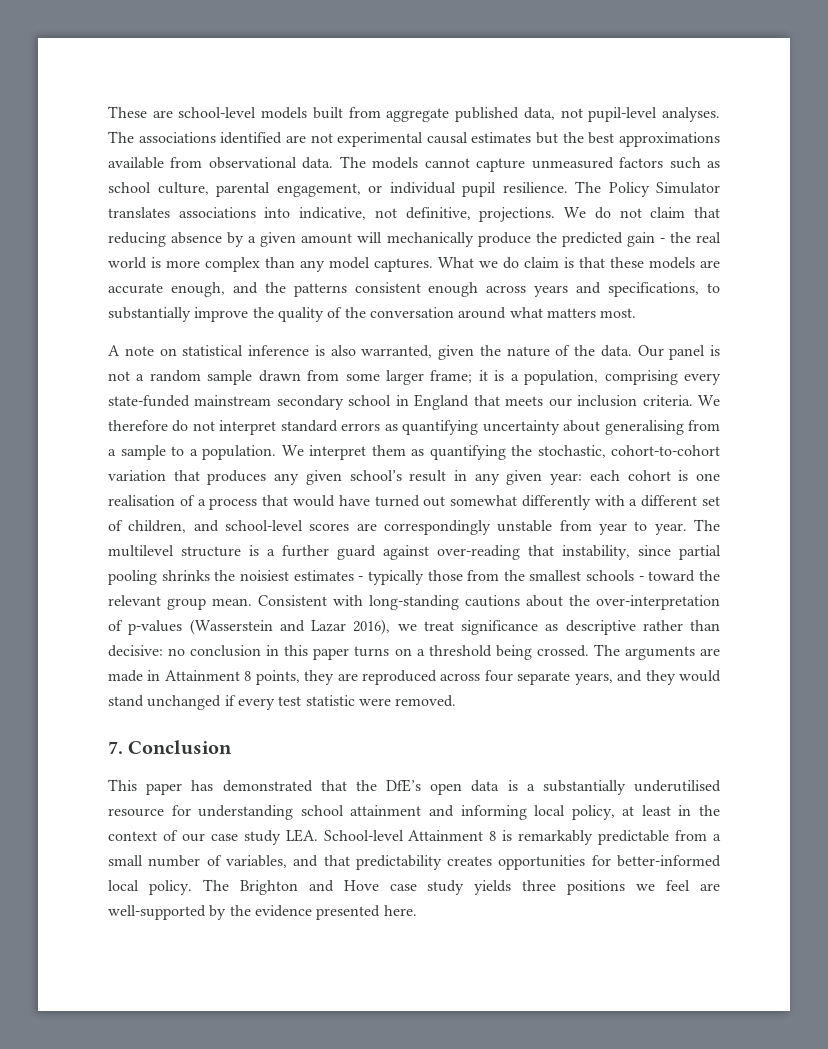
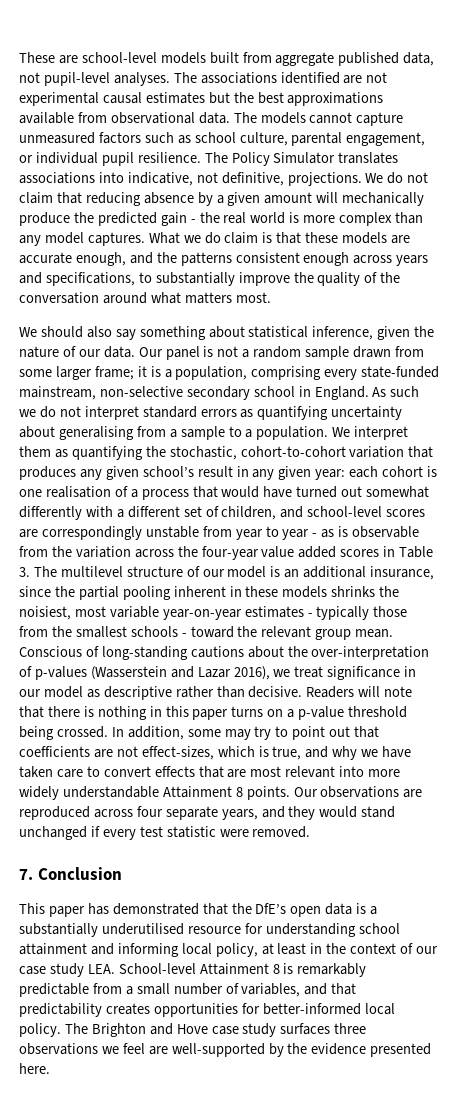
[108,345,433,358] A note on statistical inference is also warranted, -> [19,326,374,340] We should also say something about statistical inference,
[574,345,595,356] the -> [78,349,101,357] our
[194,395,272,406] mainstream -> [19,386,183,400] mainstream, non-selective
[414,394,720,410] [108,420,168,431] England that meets our inclusion criteria. We therefore -> [314,386,420,400] [19,409,36,417] England. As such we
[654,519,721,535] [108,545,721,560] [108,570,289,585] year. The multilevel structure is a further guard against over-reading that instability, since partial pooling shrinks the noisiest -> [282,526,420,540] [19,546,434,560] [19,566,435,580] [19,586,400,600] [19,606,242,620] year - as is observable from the variation across the four-year value added scores in Table 3. The multilevel structure of our model is an additional insurance, since the partial pooling inherent in these models shrinks the noisiest, most variable year-on-year
[258,595,363,606] Consistent with -> [19,646,99,657] Conscious of
(538, 627) none -> [404,666,417,677] [19,686,83,698] in our model
[108,645,262,657] decisive: no conclusion -> [248,686,413,698] [19,706,147,720] decisive. Readers will note that there is nothing
(425, 652) none -> [298,706,345,720] p-value
[593,644,720,660] [108,670,335,685] The arguments are made in Attainment 8 points, they -> [111,726,380,740] [19,746,412,760] [19,766,401,778] [19,786,400,800] In addition, some may try to point out that coefficients are not effect-sizes, which is true, and why we have taken care to convert effects that are most relevant into more widely understandable Attainment 8 points. Our observations
[474,880,626,895] yields three positions -> [280,1023,367,1035] [19,1043,98,1055] surfaces three observations

